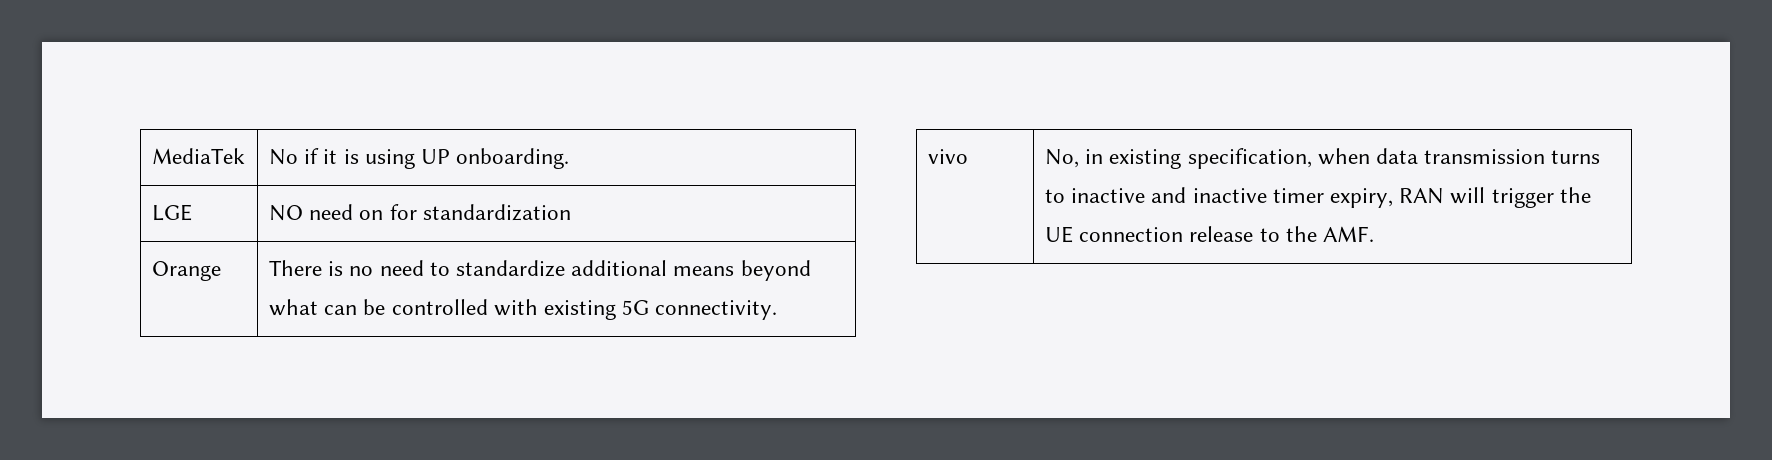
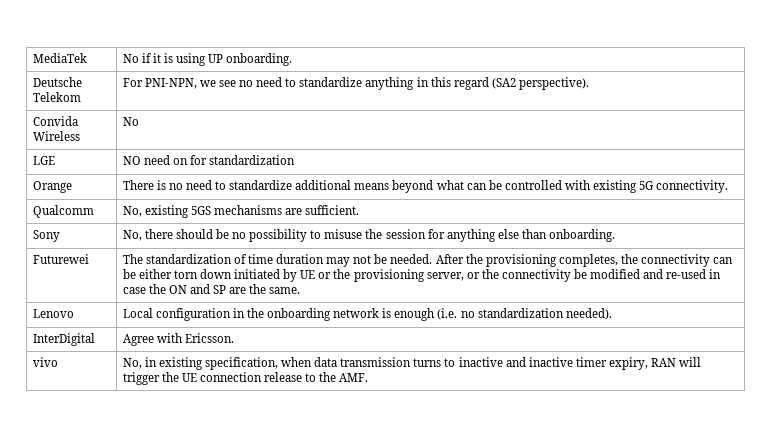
(570, 158) none -> [32,77,82,87] [32,92,81,102] [122,77,589,90] [32,116,78,126] [32,131,80,141] [122,117,139,126] // Deutsche Telekom | For PNI-NPN, we see no need to standardize anything in this regard (SA2 perspective). // Convida Wireless | No
(778, 310) none -> [32,205,94,218] [122,205,360,218] [32,230,60,242] [122,229,616,242] [32,254,89,264] [122,254,734,267] [122,269,722,282] [122,284,301,294] [32,309,74,318] [122,308,612,321] [32,333,95,346] [122,333,234,346] // Qualcomm | No, existing 5GS mechanisms are sufficient. // Sony | No, there should be no possibility to misuse the session for anything else than onboarding. // Futurewei | The standardization of time duration may not be needed. After the provisioning completes, the connectivity can be either torn down initiated by UE or the provisioning server, or the connectivity be modified and re-used in case the ON and SP are the same. // Lenovo | Local configuration in the onboarding network is enough (i.e. no standardization needed). // InterDigital | Agree with Ericsson.

